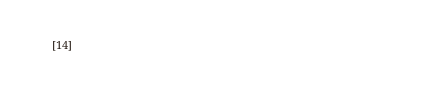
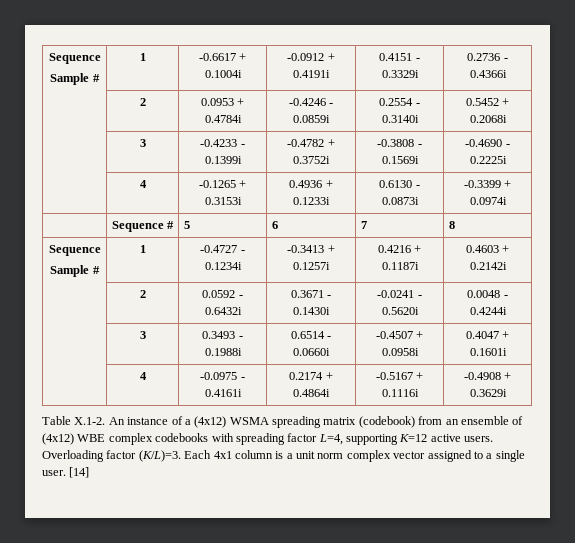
(52, 46) none -> [48,53,101,64] [50,73,100,85] [139,53,146,61] [198,53,247,61] [204,70,242,78] [287,53,335,61] [293,70,330,78] [379,53,420,61] [381,70,419,78] [467,53,508,61] [469,70,507,78] [139,98,146,106] [200,98,245,106] [204,115,242,123] [288,98,334,106] [293,115,330,123] [379,98,420,106] [381,115,419,123] [465,98,510,106] [469,115,507,123] [139,139,146,147] [200,139,245,147] [204,156,242,164] [287,139,335,147] [293,156,330,164] [377,139,422,147] [381,156,419,164] [465,139,510,147] [469,156,507,164] [139,180,147,188] [198,180,247,188] [204,197,242,205] [289,180,333,188] [293,197,330,205] [379,180,420,188] [381,197,419,205] [463,180,512,188] [469,197,507,205] [111,221,175,232] [183,221,190,229] [271,221,278,229] [360,221,367,229] [448,221,455,229] [48,245,101,256] [50,265,100,277] [139,245,146,253] [200,245,245,253] [204,262,242,270] [287,245,335,253] [293,262,330,270] [377,245,422,253] [381,262,419,270] [465,245,510,253] [469,262,507,270] [139,290,146,298] [202,290,243,298] [204,307,242,315] [290,290,332,298] [293,307,330,315] [377,290,422,298] [381,307,419,315] [467,290,508,298] [469,307,507,315] [139,331,146,339] [202,331,243,339] [204,348,242,356] [290,331,332,339] [293,348,330,356] [375,331,424,339] [381,348,419,356] [465,331,510,339] [469,348,507,356] [139,372,147,380] [200,372,245,380] [204,389,242,397] [289,372,333,380] [293,389,330,397] [375,372,424,380] [381,389,419,397] [463,372,512,380] [469,389,507,397] [42,416,524,428] [42,433,494,445] [42,450,525,462] [42,470,66,476] Sequence // Sample # | 1 | -0.6617 + 0.1004i | -0.0912 + 0.4191i | 0.4151 - 0.3329i | 0.2736 - 0.4366i // | 2 | 0.0953 + 0.4784i | -0.4246 - 0.0859i | 0.2554 - 0.3140i | 0.5452 + 0.2068i // | 3 | -0.4233 - 0.1399i | -0.4782 + 0.3752i | -0.3808 - 0.1569i | -0.4690 - 0.2225i // | 4 | -0.1265 + 0.3153i | 0.4936 + 0.1233i | 0.6130 - 0.0873i | -0.3399 + 0.0974i // | Sequence # | 5 | 6 | 7 | 8 // Sequence // Sample # | 1 | -0.4727 - 0.1234i | -0.3413 + 0.1257i | 0.4216 + 0.1187i | 0.4603 + 0.2142i // | 2 | 0.0592 - 0.6432i | 0.3671 - 0.1430i | -0.0241 - 0.5620i | 0.0048 - 0.4244i // | 3 | 0.3493 - 0.1988i | 0.6514 - 0.0660i | -0.4507 + 0.0958i | 0.4047 + 0.1601i // | 4 | -0.0975 - 0.4161i | 0.2174 + 0.4864i | -0.5167 + 0.1116i | -0.4908 + 0.3629i // Table X.1-2. An instance of a (4x12) WSMA spreading matrix (codebook) from an ensemble of (4x12) WBE complex codebooks with spreading factor L=4, supporting K=12 active users. Overloading factor (K/L)=3. Each 4x1 column is a unit norm complex vector assigned to a single user.

